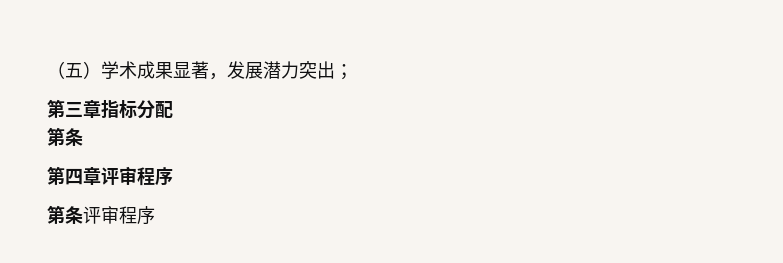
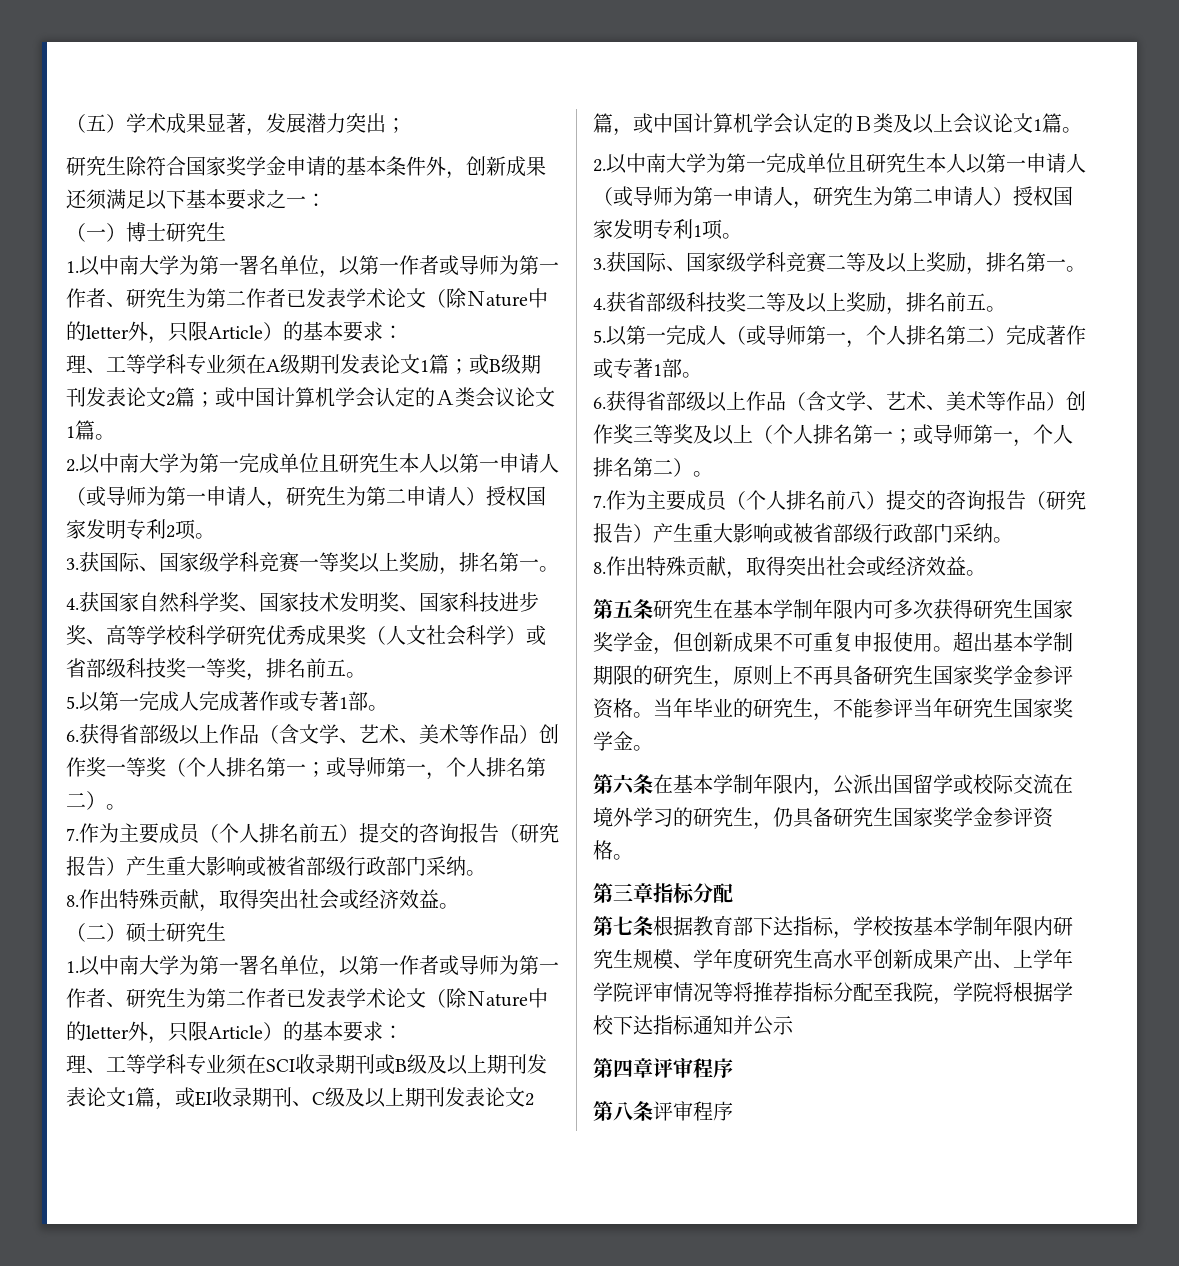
(353, 72) none -> [66,156,546,179] [66,189,326,210] [66,222,226,242] [66,255,559,278] [66,288,548,308] [66,321,403,344] [66,354,541,375] [66,387,555,408] [66,420,115,440] [66,453,559,474] [66,486,546,509] [66,519,215,540] [66,552,559,575] [66,592,539,613] [66,625,546,646] [66,658,366,681] [66,691,388,712] [66,724,559,745] [66,757,546,780] [66,791,126,810] [66,823,559,844] [66,856,486,877] [66,889,459,912] [66,922,226,943] [66,955,559,978] [66,988,548,1008] [66,1021,403,1044] [66,1054,547,1075] [66,1087,534,1110] [593,113,1082,136] [593,153,1086,174] [593,186,1073,209] [593,219,742,240] [593,252,1086,275] [593,292,1006,315] [593,325,1086,348] [593,358,702,379] [593,391,1086,412] [593,424,1073,447] [593,457,713,477] [593,490,1086,511] [593,523,1013,544] [593,556,986,579] [593,599,1073,619] [593,632,1073,655] [593,665,1073,688] [593,698,1073,721] [593,731,653,751] [593,774,1073,797] [593,807,1054,830] [593,840,633,860] // 研究生除符合国家奖学金申请的基本条件外，创新成果还须满足以下基本要求之一： // （一）博士研究生 // 1.以中南大学为第一署名单位，以第一作者或导师为第一作者、研究生为第二作者已发表学术论文（除Ｎature中的letter外，只限Article）的基本要求： // 理、工等学科专业须在A级期刊发表论文1篇；或B级期刊发表论文2篇；或中国计算机学会认定的Ａ类会议论文1篇。 // 2.以中南大学为第一完成单位且研究生本人以第一申请人（或导师为第一申请人，研究生为第二申请人）授权国家发明专利2项。 // 3.获国际、国家级学科竞赛一等奖以上奖励，排名第一。 // 4.获国家自然科学奖、国家技术发明奖、国家科技进步奖、高等学校科学研究优秀成果奖（人文社会科学）或省部级科技奖一等奖，排名前五。 // 5.以第一完成人完成著作或专著1部。 // 6.获得省部级以上作品（含文学、艺术、美术等作品）创作奖一等奖（个人排名第一；或导师第一，个人排名第二）。 // 7.作为主要成员（个人排名前五）提交的咨询报告（研究报告）产生重大影响或被省部级行政部门采纳。 // 8.作出特殊贡献，取得突出社会或经济效益。 // （二）硕士研究生 // 1.以中南大学为第一署名单位，以第一作者或导师为第一作者、研究生为第二作者已发表学术论文（除Ｎature中的letter外，只限Article）的基本要求： // 理、工等学科专业须在SCI收录期刊或B级及以上期刊发表论文1篇，或EI收录期刊、C级及以上期刊发表论文2篇，或中国计算机学会认定的Ｂ类及以上会议论文1篇。 // 2.以中南大学为第一完成单位且研究生本人以第一申请人（或导师为第一申请人，研究生为第二申请人）授权国家发明专利1项。 // 3.获国际、国家级学科竞赛二等及以上奖励，排名第一。 // 4.获省部级科技奖二等及以上奖励，排名前五。 // 5.以第一完成人（或导师第一，个人排名第二）完成著作或专著1部。 // 6.获得省部级以上作品（含文学、艺术、美术等作品）创作奖三等奖及以上（个人排名第一；或导师第一，个人排名第二）。 // 7.作为主要成员（个人排名前八）提交的咨询报告（研究报告）产生重大影响或被省部级行政部门采纳。 // 8.作出特殊贡献，取得突出社会或经济效益。 // 第五条研究生在基本学制年限内可多次获得研究生国家奖学金，但创新成果不可重复申报使用。超出基本学制期限的研究生，原则上不再具备研究生国家奖学金参评资格。当年毕业的研究生，不能参评当年研究生国家奖学金。 // 第六条在基本学制年限内，公派出国留学或校际交流在境外学习的研究生，仍具备研究生国家奖学金参评资格。
[65,128,83,146] 条 -> [613,916,1073,939] [593,948,1073,970] [593,982,1073,1005] [593,1015,794,1036] 七条根据教育部下达指标，学校按基本学制年限内研究生规模、学年度研究生高水平创新成果产出、上学年学院评审情况等将推荐指标分配至我院，学院将根据学校下达指标通知并公示
(65, 214) none -> [613,1101,633,1121] 八

